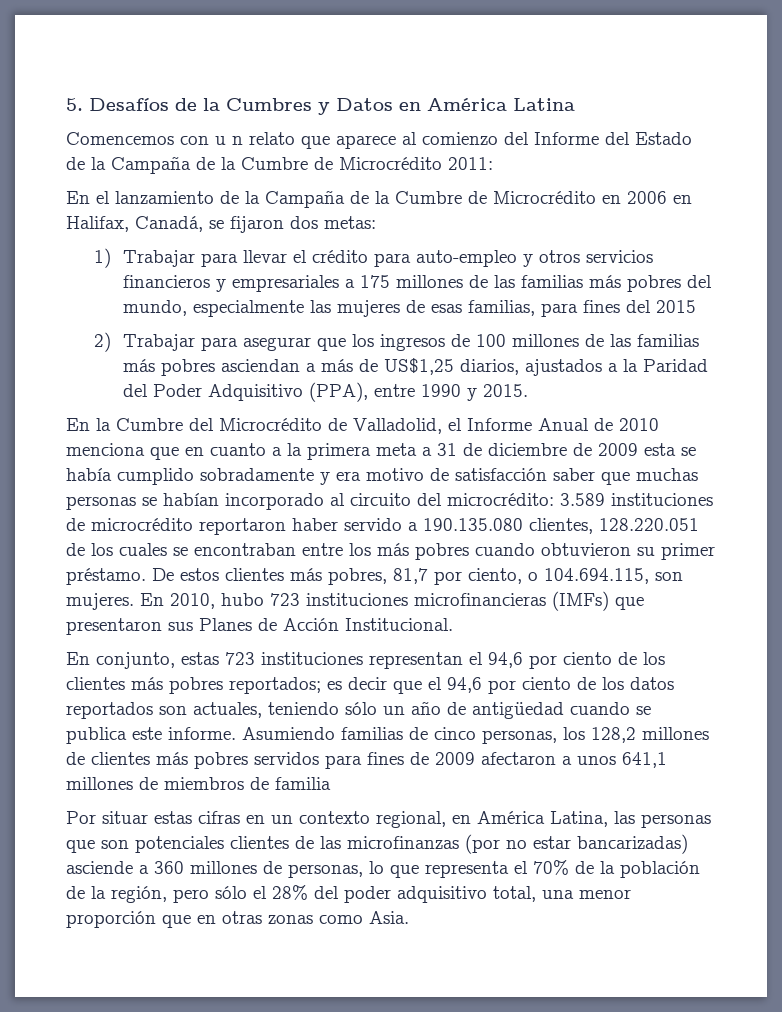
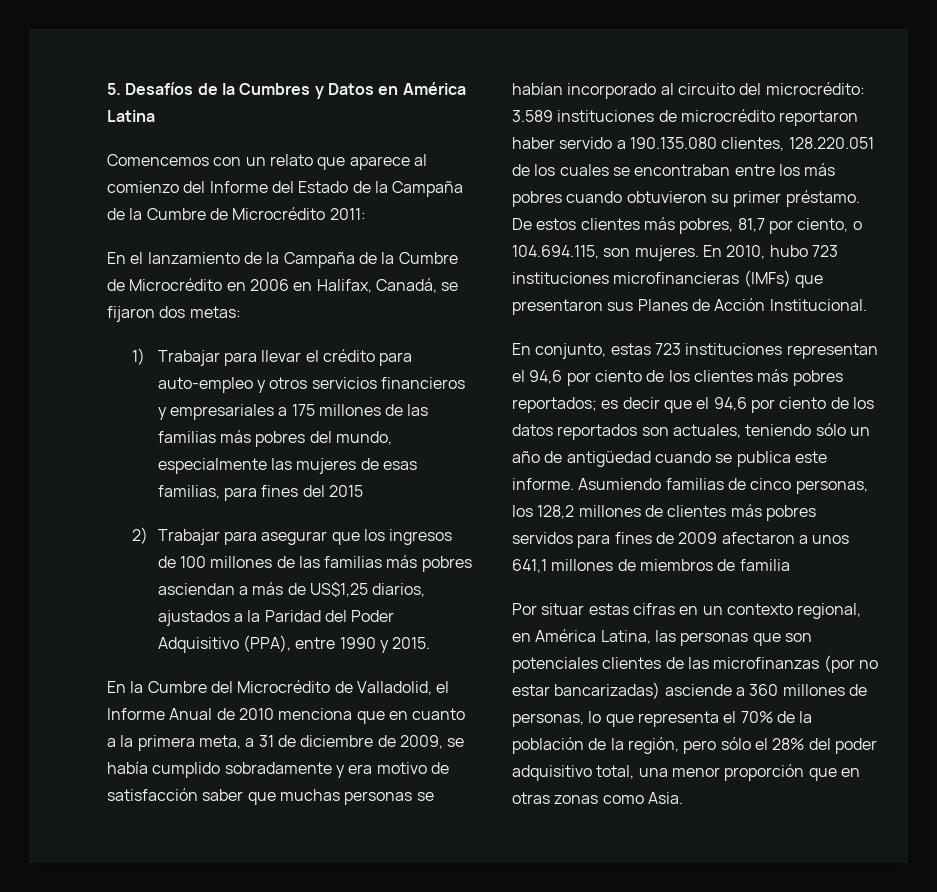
[215,136,243,145] u n -> [245,157,266,166] un
[376,443,417,456] meta -> [198,735,241,749] meta,
[598,443,676,456] 2009 esta -> [399,735,443,749] 2009,

